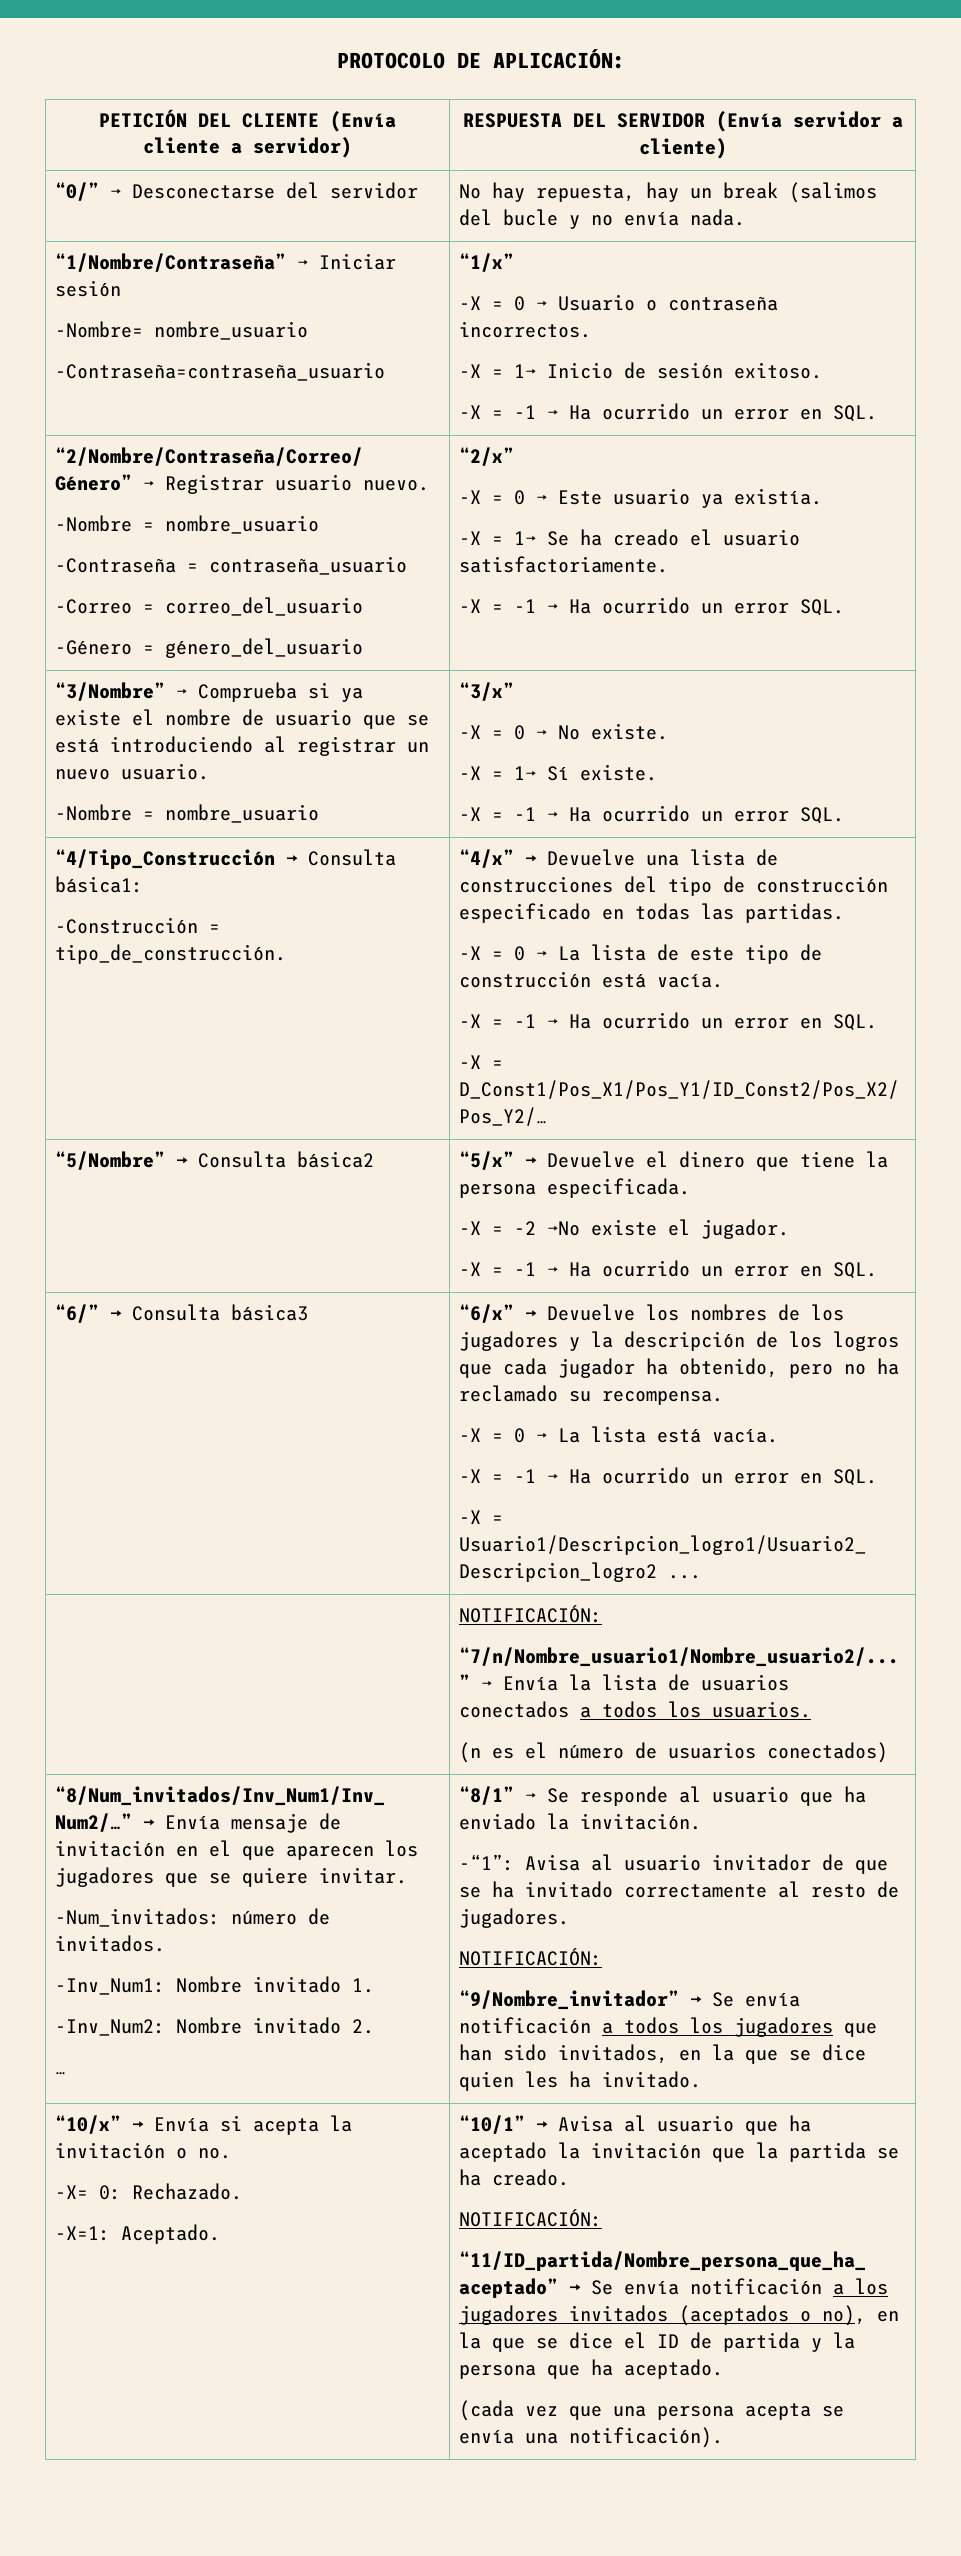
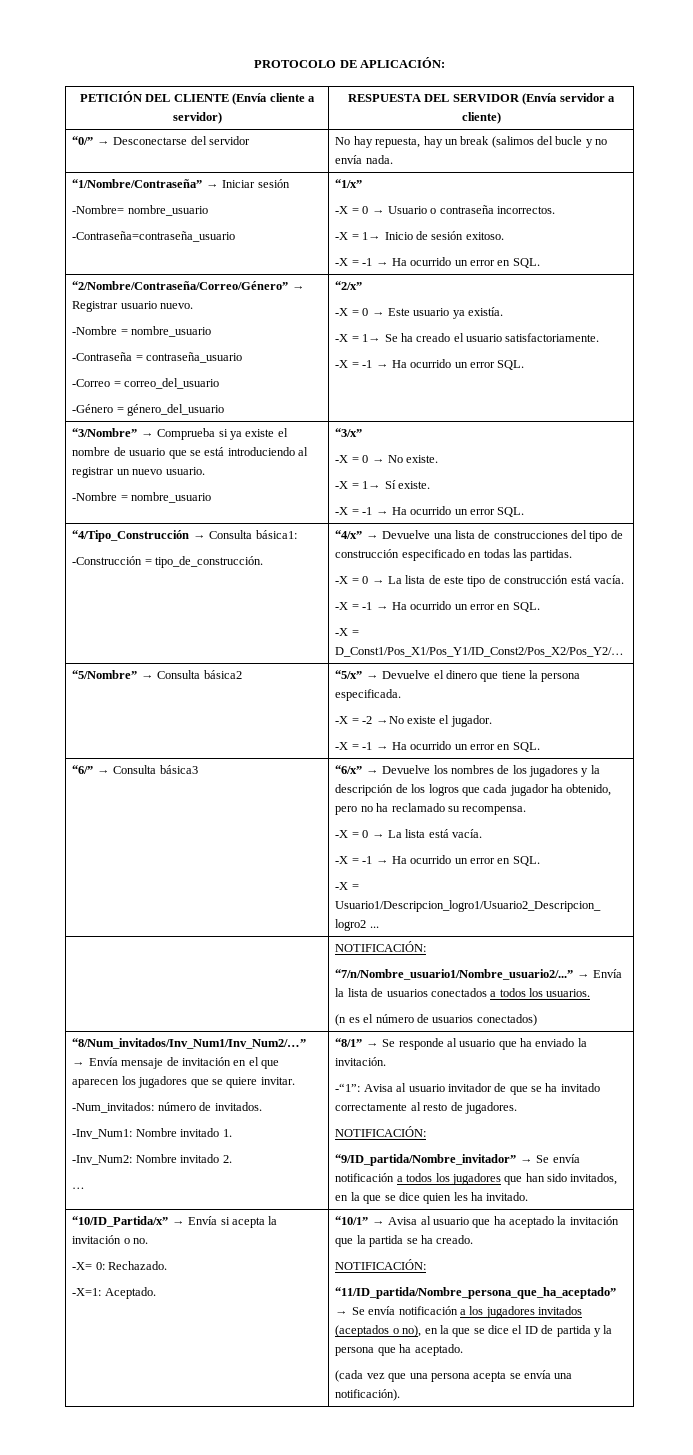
[459,1990,680,2010] “9/Nombre_invitador” -> [335,1154,517,1166] “9/ID_partida/Nombre_invitador”
[55,2115,122,2134] “10/x” -> [72,1216,169,1227] “10/ID_Partida/x”

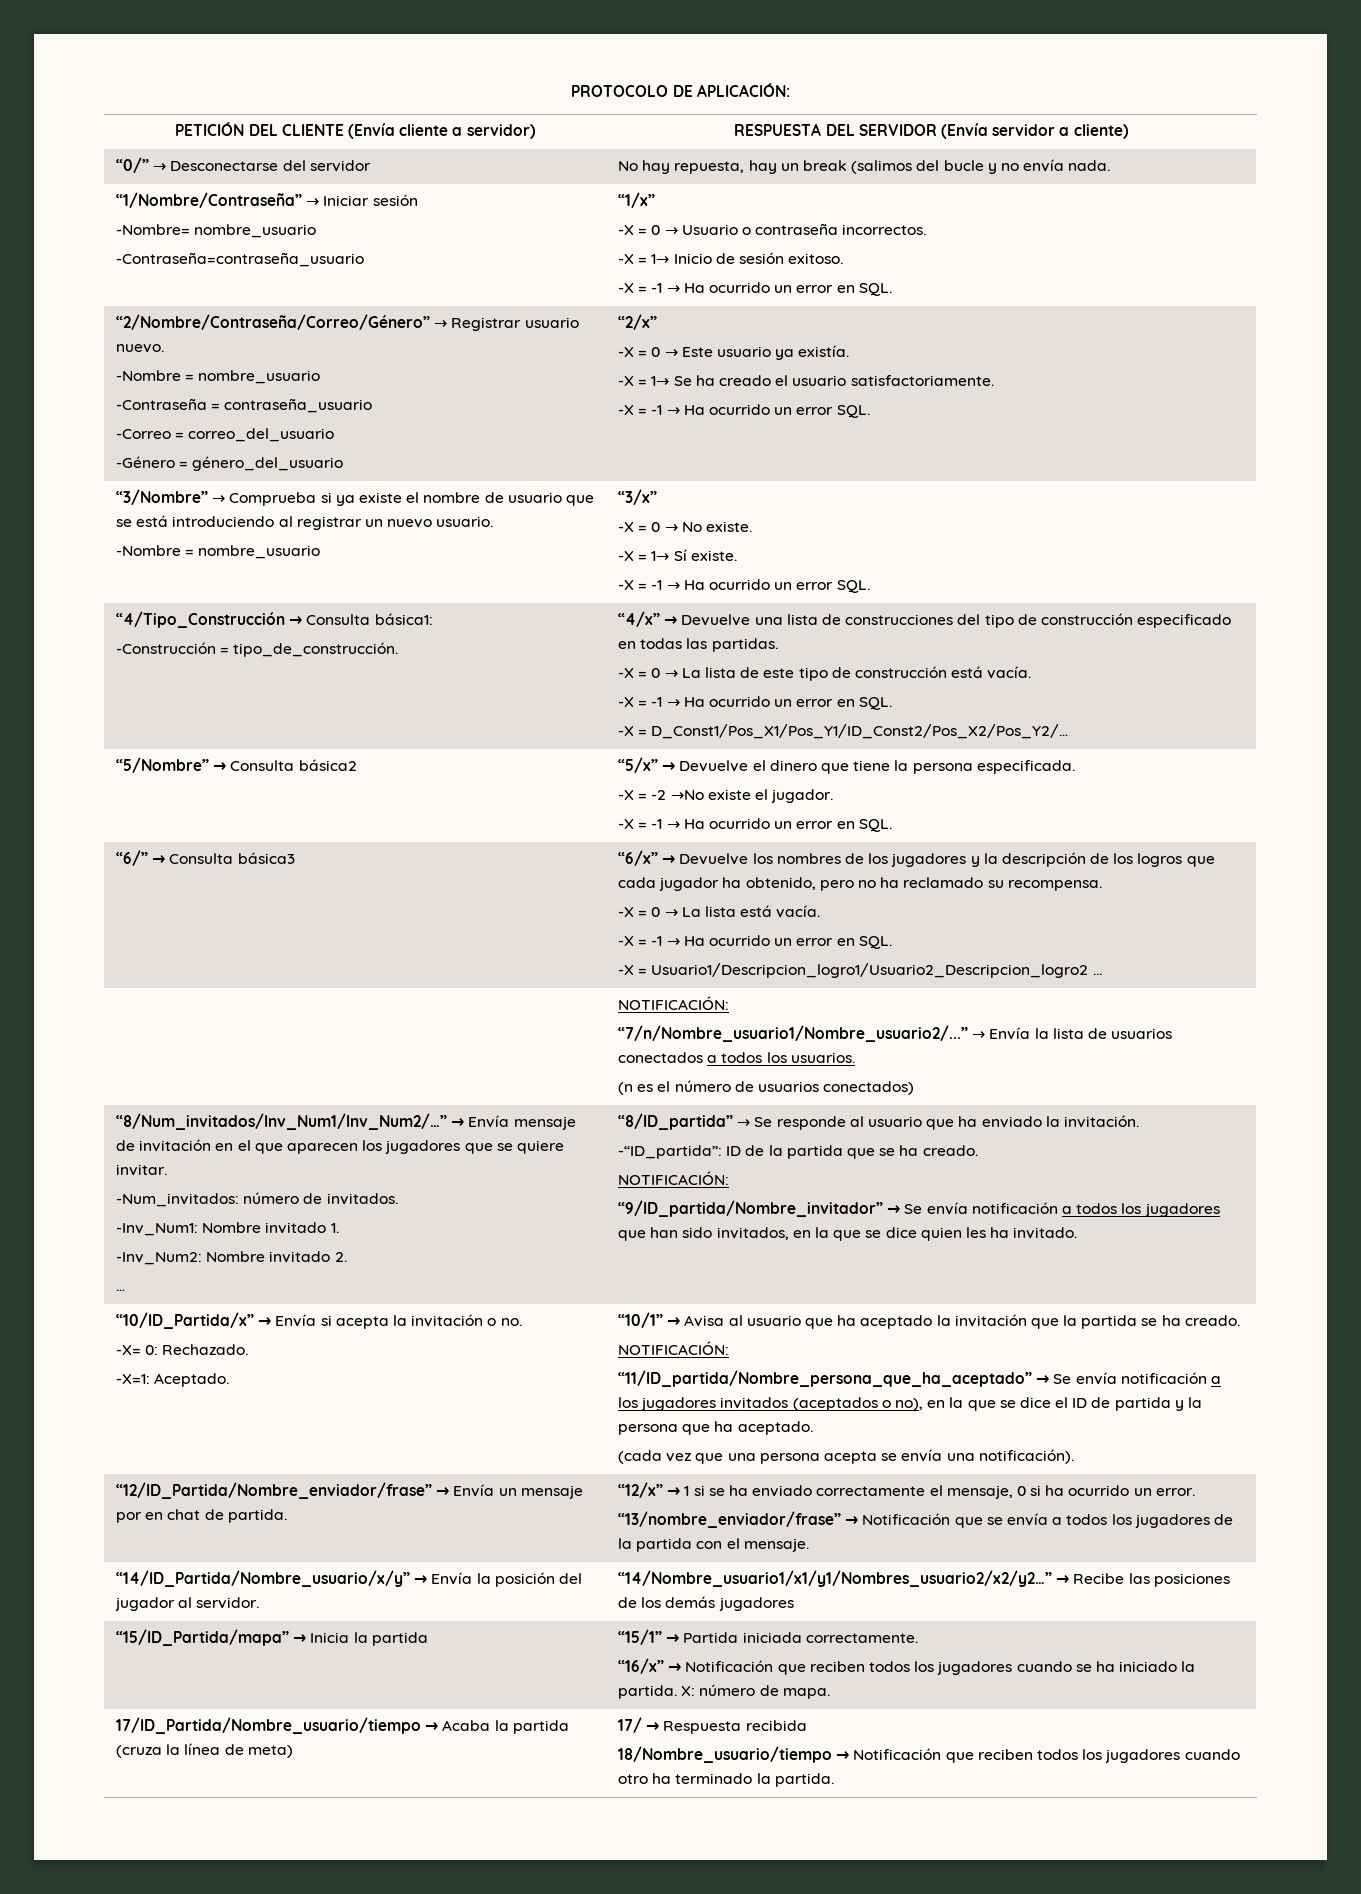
[335,1038,363,1047] “8/1” -> [618,1113,734,1130] “8/ID_partida”
[335,1083,600,1095] [335,1102,517,1114] -“1”: Avisa al usuario invitador de que se ha invitado correctamente al resto de jugadores. -> [618,1145,978,1159] -“ID_partida”: ID de la partida que se ha creado.
(401, 1395) none -> [116,1482,583,1499] [116,1509,287,1523] [618,1482,1195,1499] [618,1511,1233,1528] [618,1538,809,1552] [116,1570,582,1587] [115,1597,260,1611] [618,1570,1230,1587] [618,1596,794,1611] [116,1629,428,1646] [618,1629,918,1645] [618,1658,1196,1675] [618,1684,830,1699] [116,1717,569,1734] [116,1743,293,1758] [618,1717,807,1734] [618,1746,1240,1763] [618,1773,834,1787] // “12/ID_Partida/Nombre_enviador/frase” → Envía un mensaje por en chat de partida. | “12/x” → 1 si se ha enviado correctamente el mensaje, 0 si ha ocurrido un error. // “13/nombre_enviador/frase” → Notificación que se envía a todos los jugadores de la partida con el mensaje. // “14/ID_Partida/Nombre_usuario/x/y” → Envía la posición del jugador al servidor. | “14/Nombre_usuario1/x1/y1/Nombres_usuario2/x2/y2…” → Recibe las posiciones de los demás jugadores // “15/ID_Partida/mapa” → Inicia la partida | “15/1” → Partida iniciada correctamente. // “16/x” → Notificación que reciben todos los jugadores cuando se ha iniciado la partida. X: número de mapa. // 17/ID_Partida/Nombre_usuario/tiempo → Acaba la partida (cruza la línea de meta) | 17/ → Respuesta recibida // 18/Nombre_usuario/tiempo → Notificación que reciben todos los jugadores cuando otro ha terminado la partida.

